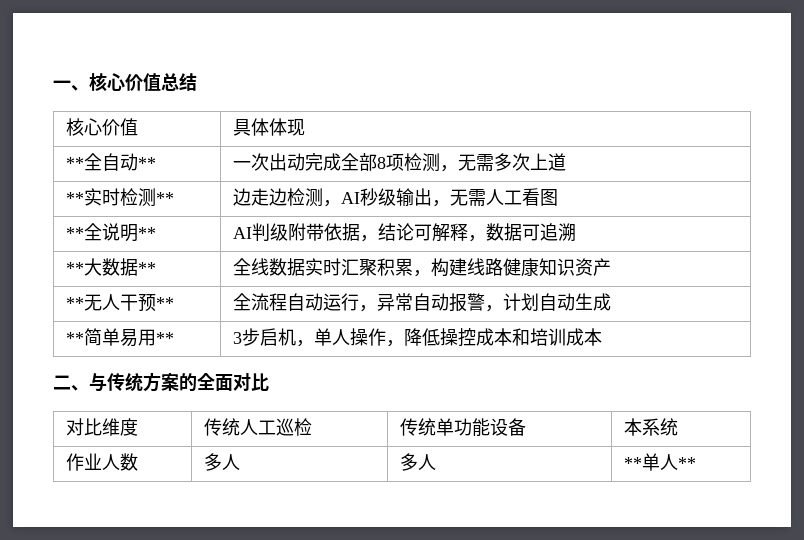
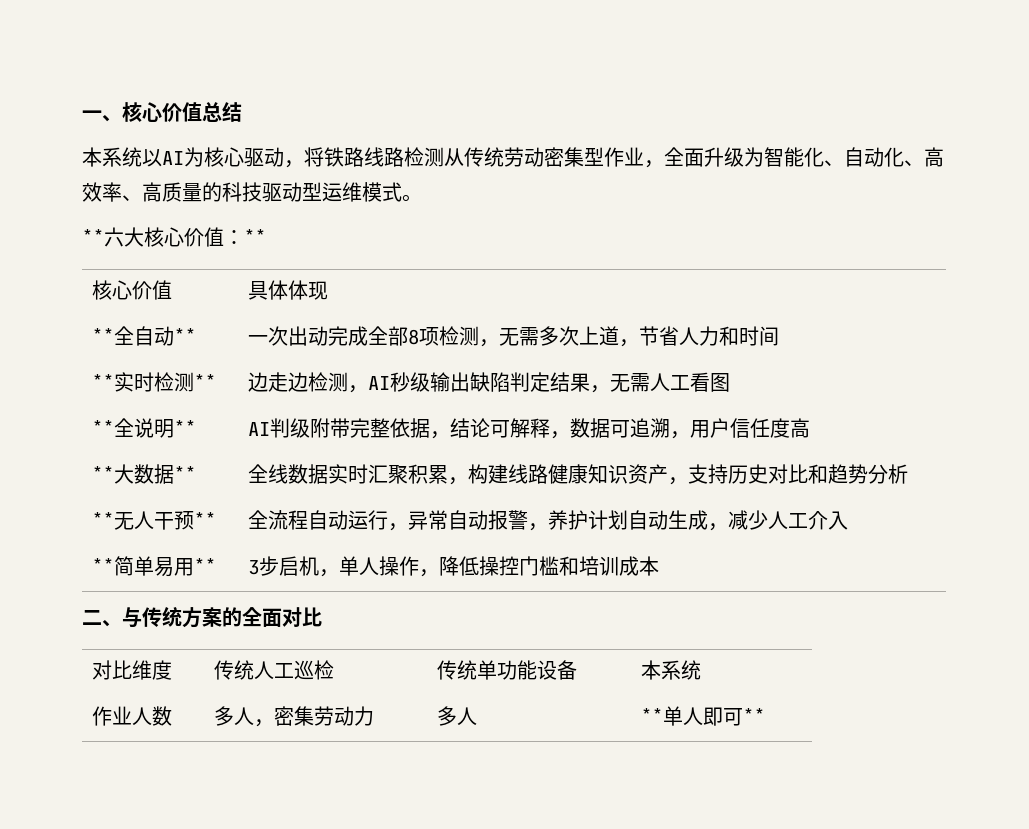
(197, 82) none -> [82,147,944,168] [82,182,422,202] [82,227,266,247] // 本系统以AI为核心驱动，将铁路线路检测从传统劳动密集型作业，全面升级为智能化、自动化、高效率、高质量的科技驱动型运维模式。 // **六大核心价值：**
(566, 162) none -> [619,326,780,347] ，节省人力和时间
(432, 197) none -> [470,372,591,392] 缺陷判定结果
(324, 232) none -> [350,418,391,438] 完整
(576, 232) none -> [670,418,811,439] ，用户信任度高
(611, 267) none -> [668,464,909,485] ，支持历史对比和趋势分析
(503, 308) none -> [548,510,589,530] 养护
(611, 302) none -> [708,510,849,531] ，减少人工介入
[475,328,512,346] 成本 -> [519,556,560,576] 门槛
(240, 462) none -> [254,706,375,727] ，密集劳动力
(678, 462) none -> [703,707,744,726] 即可

